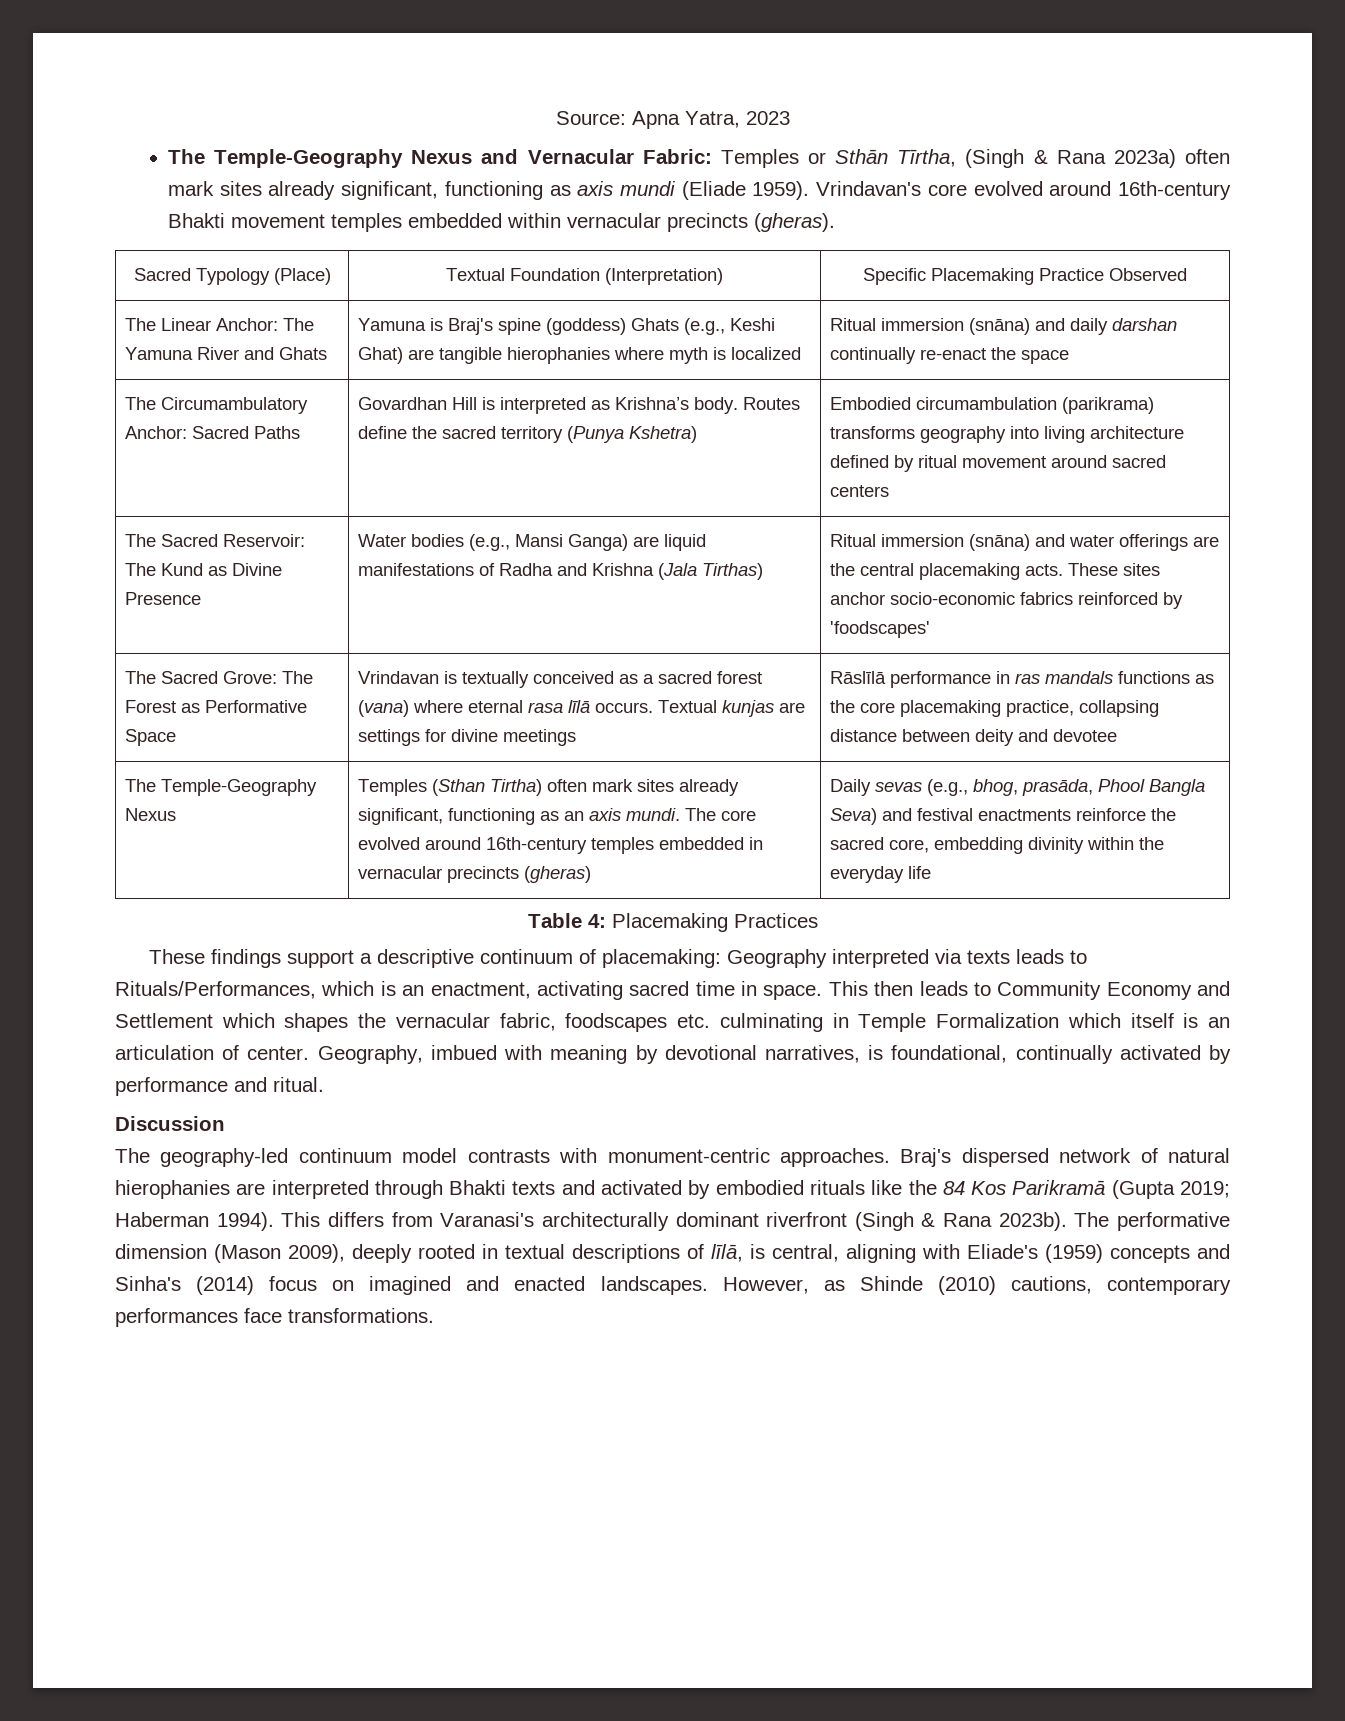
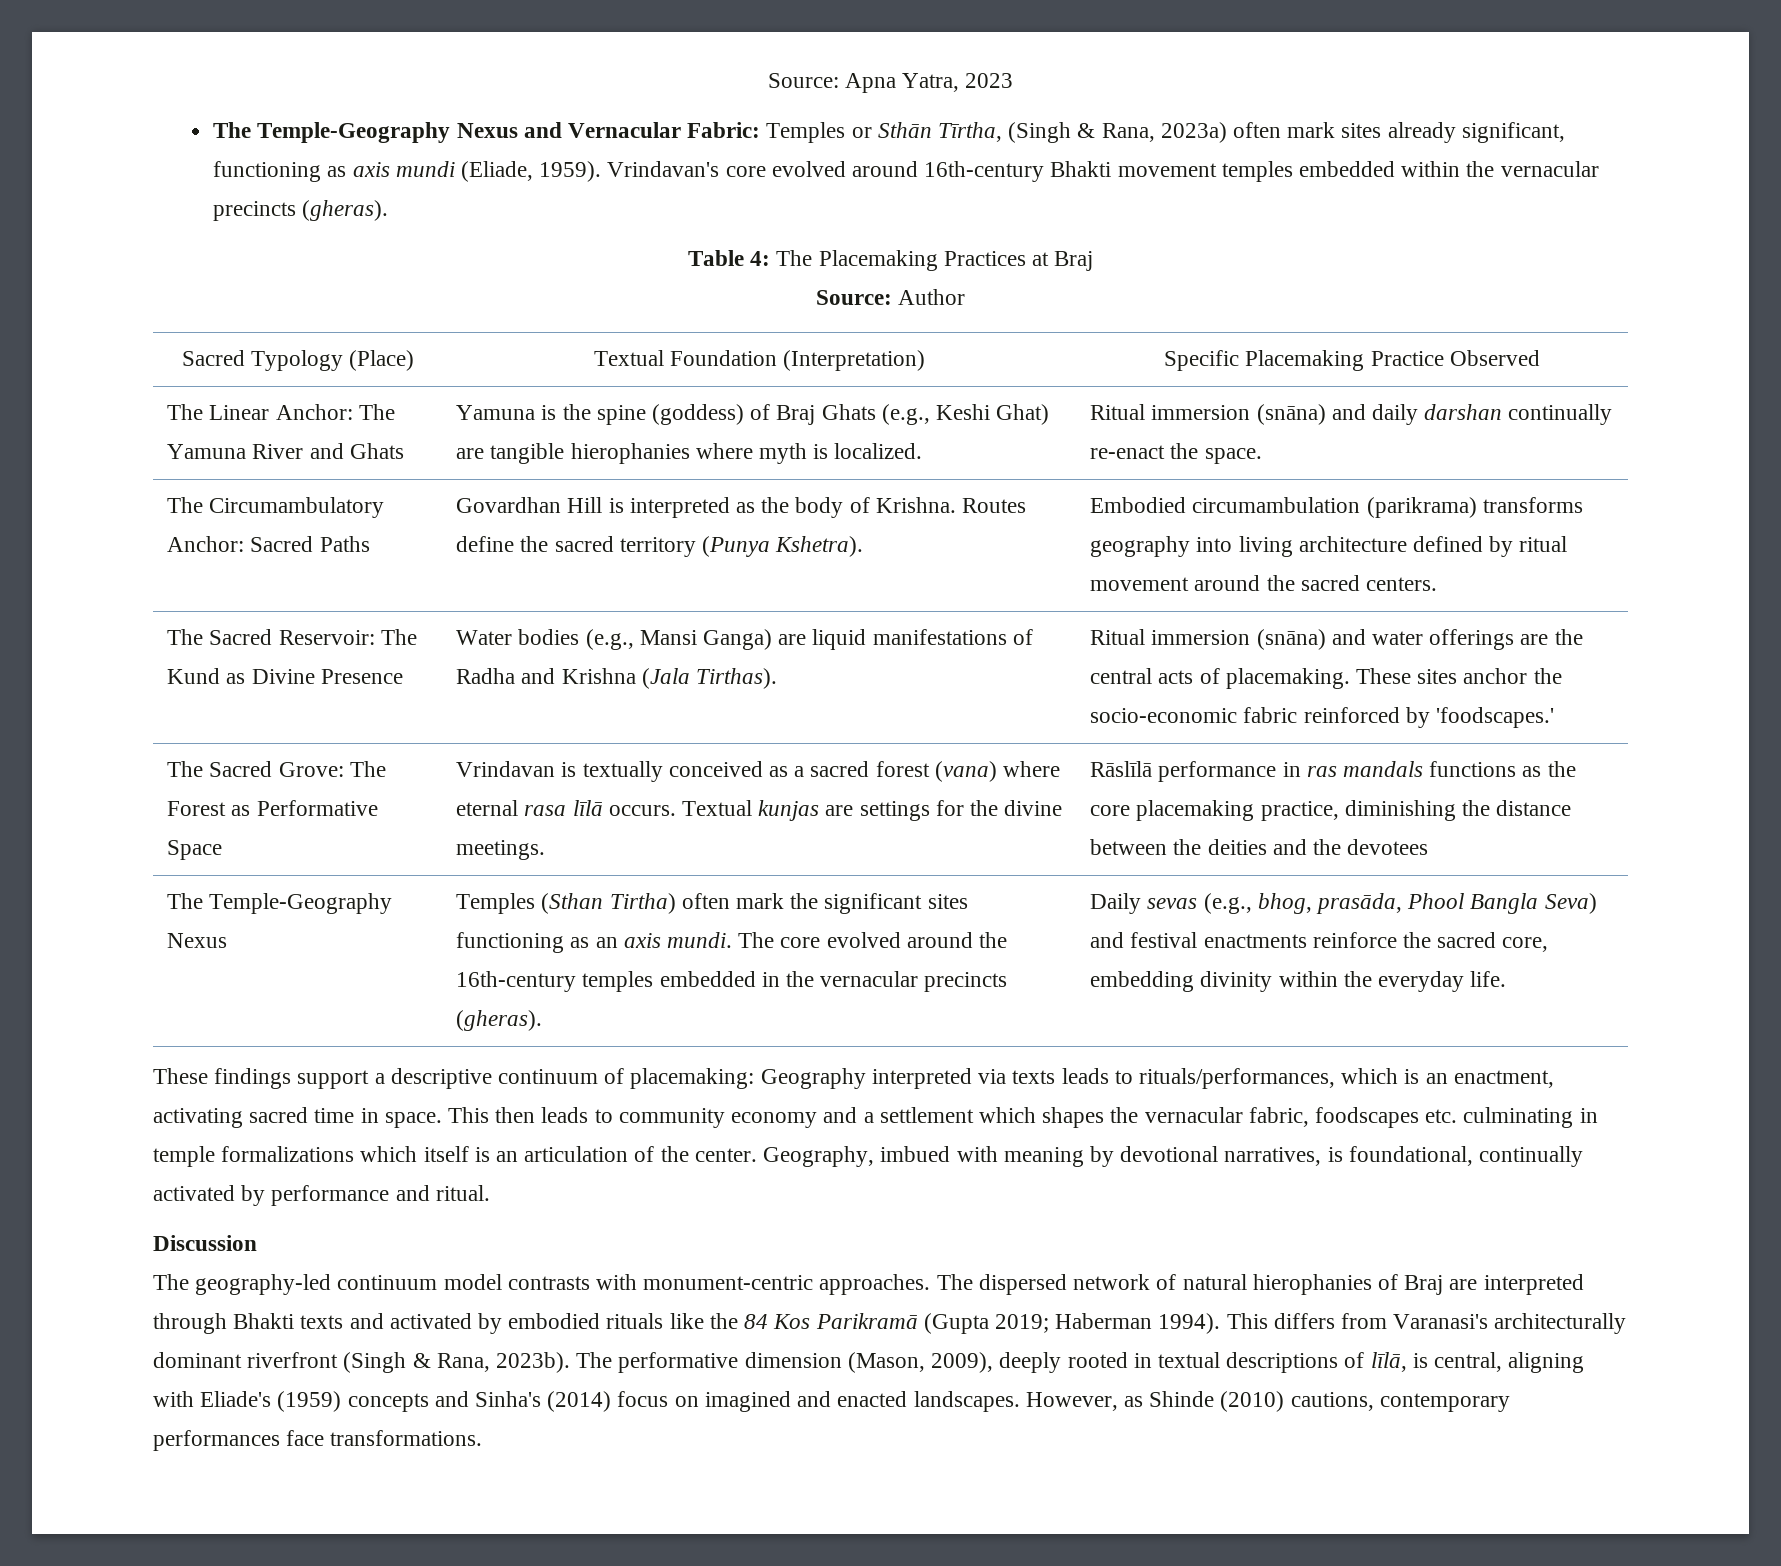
[1056,150,1106,164] Rana -> [1101,123,1155,142] Rana,
[681,181,746,200] (Eliade -> [460,161,533,182] (Eliade,
[566,213,835,232] vernacular precincts (gheras). -> [1466,161,1599,177] [213,200,389,221] [687,250,1094,271] [815,289,966,305] the vernacular precincts (gheras). // Table 4: The Placemaking Practices at Braj // Source: Author
[448,318,494,335] Braj's -> [562,404,591,420] the
(627, 326) none -> [750,404,816,425] of Braj
[731,347,802,360] localized -> [834,443,923,459] localized.
[1021,350,1070,364] space -> [1204,448,1262,464] space.
[615,397,739,414] Krishna’s body. -> [761,497,956,518] the body of Krishna.
[629,426,698,443] Kshetra) -> [775,536,864,557] Kshetra).
[1112,455,1167,468] [830,485,890,497] sacred centers -> [1266,575,1437,591] the sacred centers.
[702,563,764,580] Tirthas) -> [695,668,777,689] Tirthas).
[919,563,1161,580] [830,592,1074,605] placemaking acts. These sites anchor socio-economic fabrics -> [1158,668,1562,689] [1090,707,1298,723] acts of placemaking. These sites anchor the socio-economic fabric
[830,621,931,638] 'foodscapes' -> [1435,707,1554,728] 'foodscapes.'
[451,729,577,746] divine meetings -> [969,800,1063,816] [456,840,546,860] the divine meetings.
[1079,700,1160,717] [830,729,1118,746] collapsing distance between deity and devotee -> [1344,800,1572,821] [1090,839,1429,855] diminishing the distance between the deities and the devotees
[637,779,740,796] [358,808,444,825] sites already significant, -> [790,893,968,914] the significant sites
(482, 843) none -> [978,932,1007,948] the
[358,866,592,883] vernacular precincts (gheras) -> [785,971,1008,992] [456,1010,543,1031] the vernacular precincts (gheras).
[908,866,932,879] [527,913,818,932] life // Table 4: Placemaking Practices -> [1470,971,1507,987] life.
[115,981,316,999] Rituals/Performances, -> [1138,1068,1335,1089] rituals/performances,
[997,981,1230,1000] [115,1013,213,1028] Community Economy and Settlement -> [618,1107,974,1128] community economy and a settlement
[858,1013,1060,1032] Temple Formalization -> [153,1146,355,1167] temple formalizations
(240, 1052) none -> [660,1146,689,1162] the
[900,1148,952,1167] Braj's -> [936,1274,973,1290] The
(230, 1189) none -> [1377,1274,1444,1295] of Braj
[943,1213,993,1227] Rana -> [436,1353,490,1372] Rana,
[214,1244,281,1263] (Mason -> [847,1352,925,1373] (Mason,

